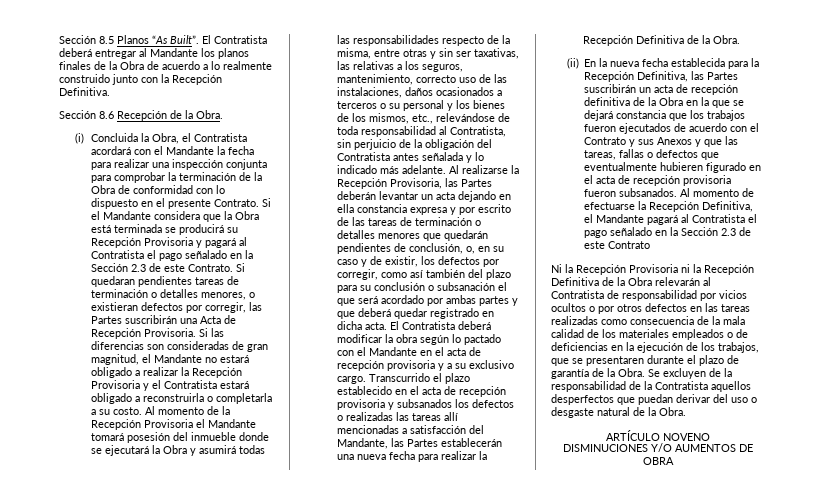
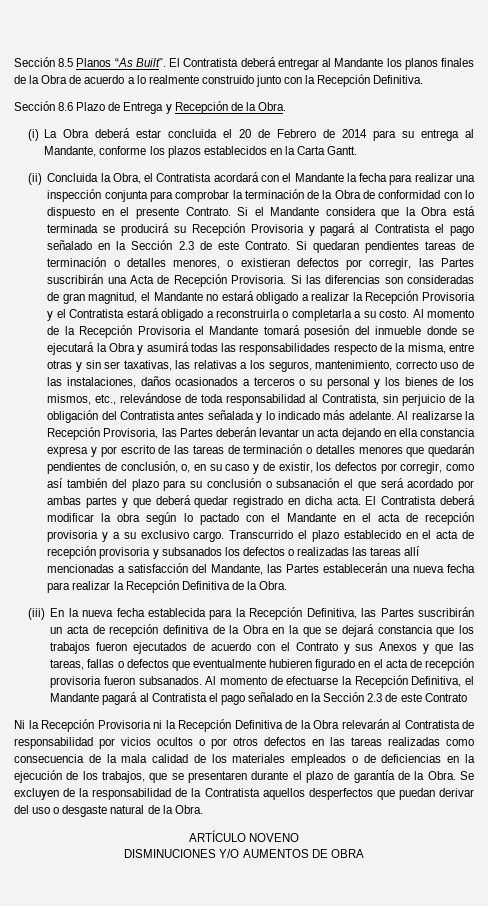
(114, 115) none -> [76,102,172,114] Plazo de Entrega y
(84, 138) none -> [44,128,474,141] [44,146,358,158] [27,173,42,185] La Obra deberá estar concluida el 20 de Febrero de 2014 para su entrega al Mandante, conforme los plazos establecidos en la Carta Gantt. // (ii)
[566,58,579,69] (ii) -> [27,608,45,620] (iii)

